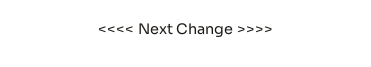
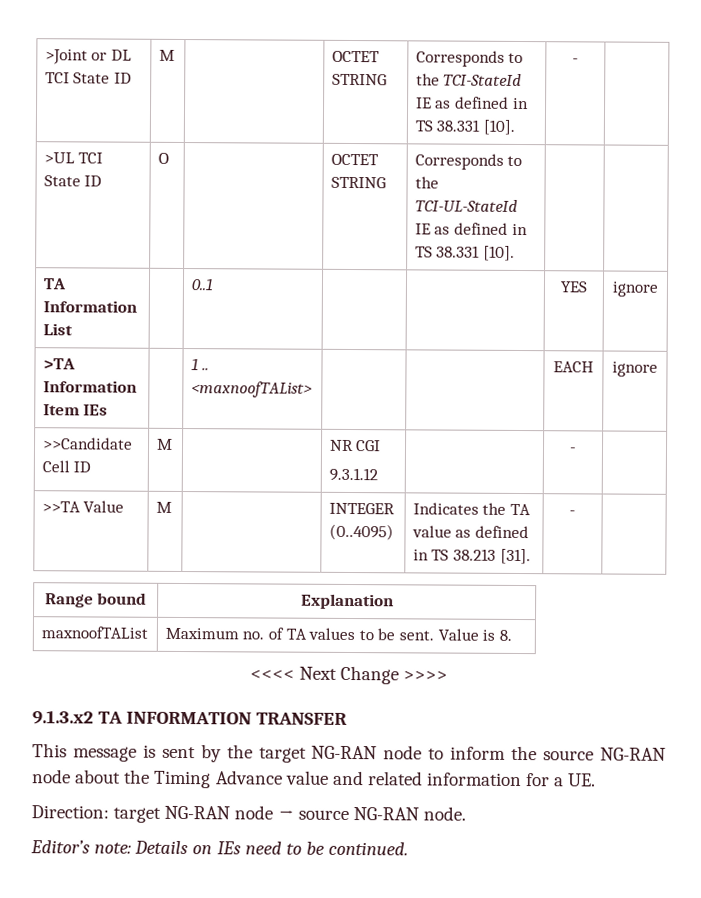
[97,23,274,38] <<<< Next Change >>>> -> [44,49,132,65] [44,72,132,84] [158,49,175,61] [331,50,380,63] [331,73,387,86] [415,50,524,67] [415,73,523,87] [415,96,529,110] [414,119,515,135] [572,58,579,64] [43,152,104,164] [43,175,103,187] [157,152,169,164] [330,153,379,166] [330,176,386,189] [414,153,523,170] [414,176,439,189] [414,199,518,212] [414,222,528,236] [414,245,515,261] [42,278,67,290] [42,300,137,313] [42,323,73,336] [190,278,214,291] [560,281,587,293] [612,281,658,297] [42,358,76,370] [42,380,137,393] [42,404,109,416] [190,358,210,371] [190,381,312,398] [553,361,594,373] [612,361,658,377] [41,437,133,450] [41,460,92,473] [155,438,173,450] [328,439,382,452] [328,467,378,482] [569,447,577,453] [41,500,125,513] [155,501,172,513] [328,502,395,515] [328,523,394,541] [412,502,531,516] [411,525,529,539] [412,548,531,565] [569,510,576,516] [44,592,148,608] [300,593,394,610] [40,626,148,639] [164,627,512,641] [249,665,449,685] [32,710,348,725] [32,743,666,763] [32,769,597,789] [31,805,466,823] [30,840,409,856] >Joint or DL TCI State ID | M | | OCTET STRING | Corresponds to the TCI-StateId IE as defined in TS 38.331 [10]. | - | // >UL TCI State ID | O | | OCTET STRING | Corresponds to the TCI-UL-StateId IE as defined in TS 38.331 [10]. | | // TA Information List | | 0..1 | | | YES | ignore // >TA Information Item IEs | | 1 .. <maxnoofTAList> | | | EACH | ignore // >>Candidate Cell ID | M | | NR CGI // 9.3.1.12 | | - | // >>TA Value | M | | INTEGER (0..4095) | Indicates the TA value as defined in TS 38.213 [31]. | - | // Range bound | Explanation // maxnoofTAList | Maximum no. of TA values to be sent. Value is 8. // <<<< Next Change >>>> // 9.1.3.x2 TA INFORMATION TRANSFER // This message is sent by the target NG-RAN node to inform the source NG-RAN node about the Timing Advance value and related information for a UE. // Direction: target NG-RAN node → source NG-RAN node. // Editor’s note: Details on IEs need to be continued.

